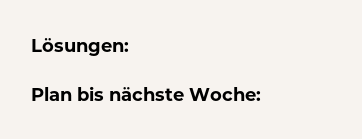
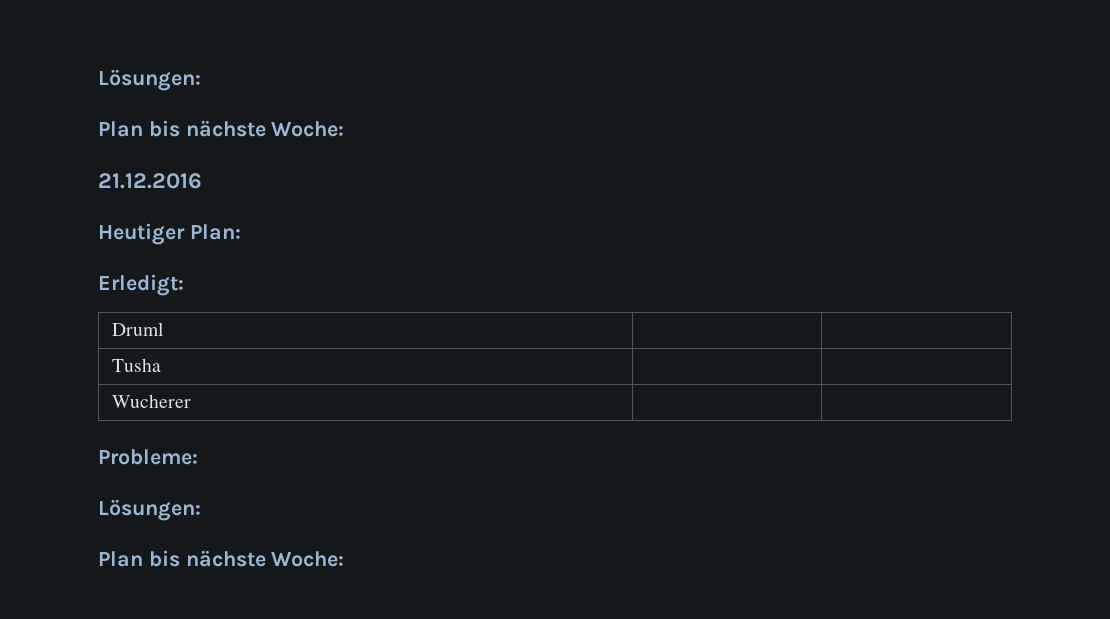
[31,38,129,56] [31,86,261,101] Lösungen: // Plan bis nächste Woche: -> [98,69,201,91] [98,120,345,137] [98,173,202,189] [98,223,241,245] [98,274,184,296] [112,322,164,336] [112,358,162,372] [112,394,192,408] [98,449,198,465] [98,499,201,521] [98,550,345,567] Lösungen: // Plan bis nächste Woche: // 21.12.2016 // Heutiger Plan: // Erledigt: // Druml | | // Tusha | | // Wucherer | | // Probleme: // Lösungen: // Plan bis nächste Woche:

